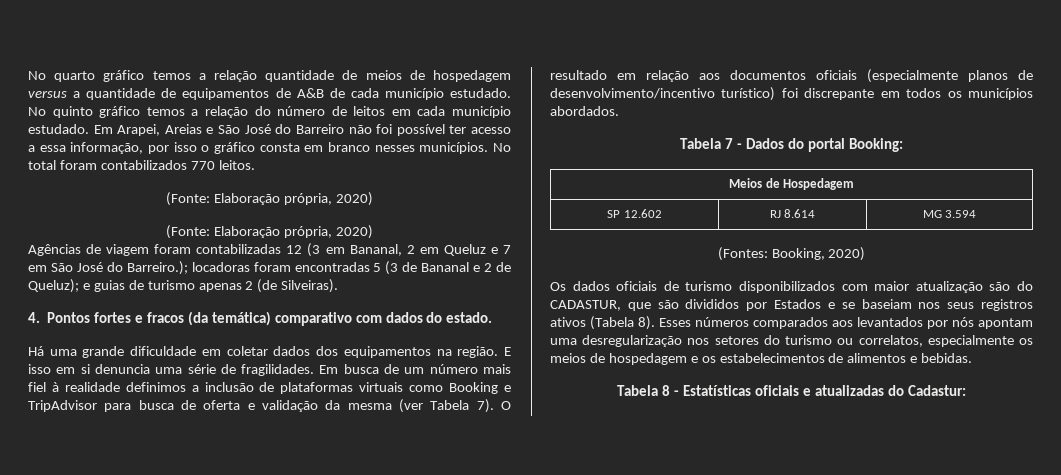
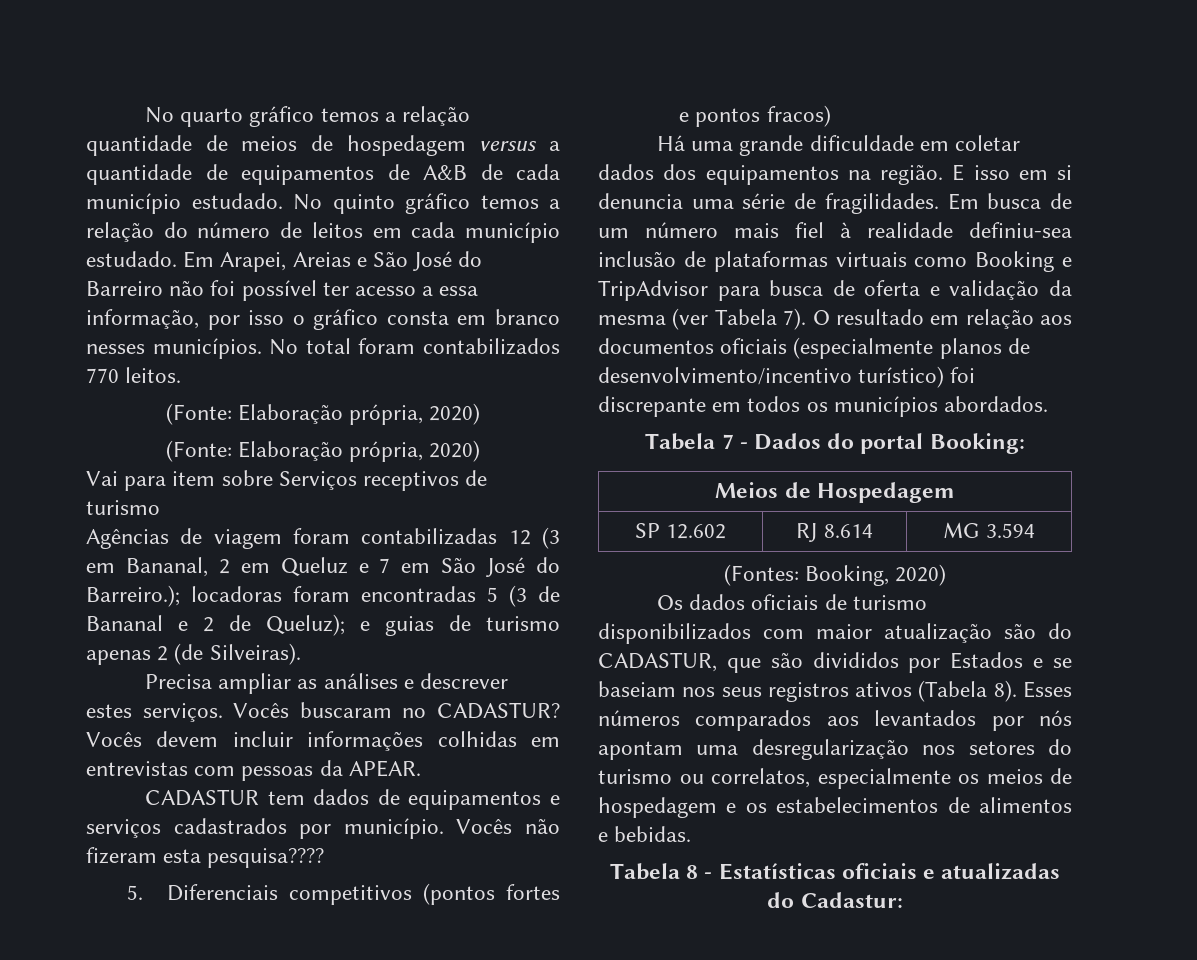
(373, 232) none -> [86,470,488,491] [86,500,160,515] // Vai para item sobre Serviços receptivos de turismo
[28,311,493,326] 4. Pontos fortes e fracos (da temática) comparativo com dados do estado. -> [144,673,508,694] [86,702,560,722] [86,731,560,751] [86,760,421,781] [144,789,560,810] [86,818,560,839] [86,847,325,868] [126,883,560,905] [679,105,831,127] Precisa ampliar as análises e descrever estes serviços. Vocês buscaram no CADASTUR? Vocês devem incluir informações colhidas em entrevistas com pessoas da APEAR. // CADASTUR tem dados de equipamentos e serviços cadastrados por município. Vocês não fizeram esta pesquisa???? // 5. Diferenciais competitivos (pontos fortes e pontos fracos)
[125,382,199,392] definimos a -> [969,222,1072,238] definiu-sea

